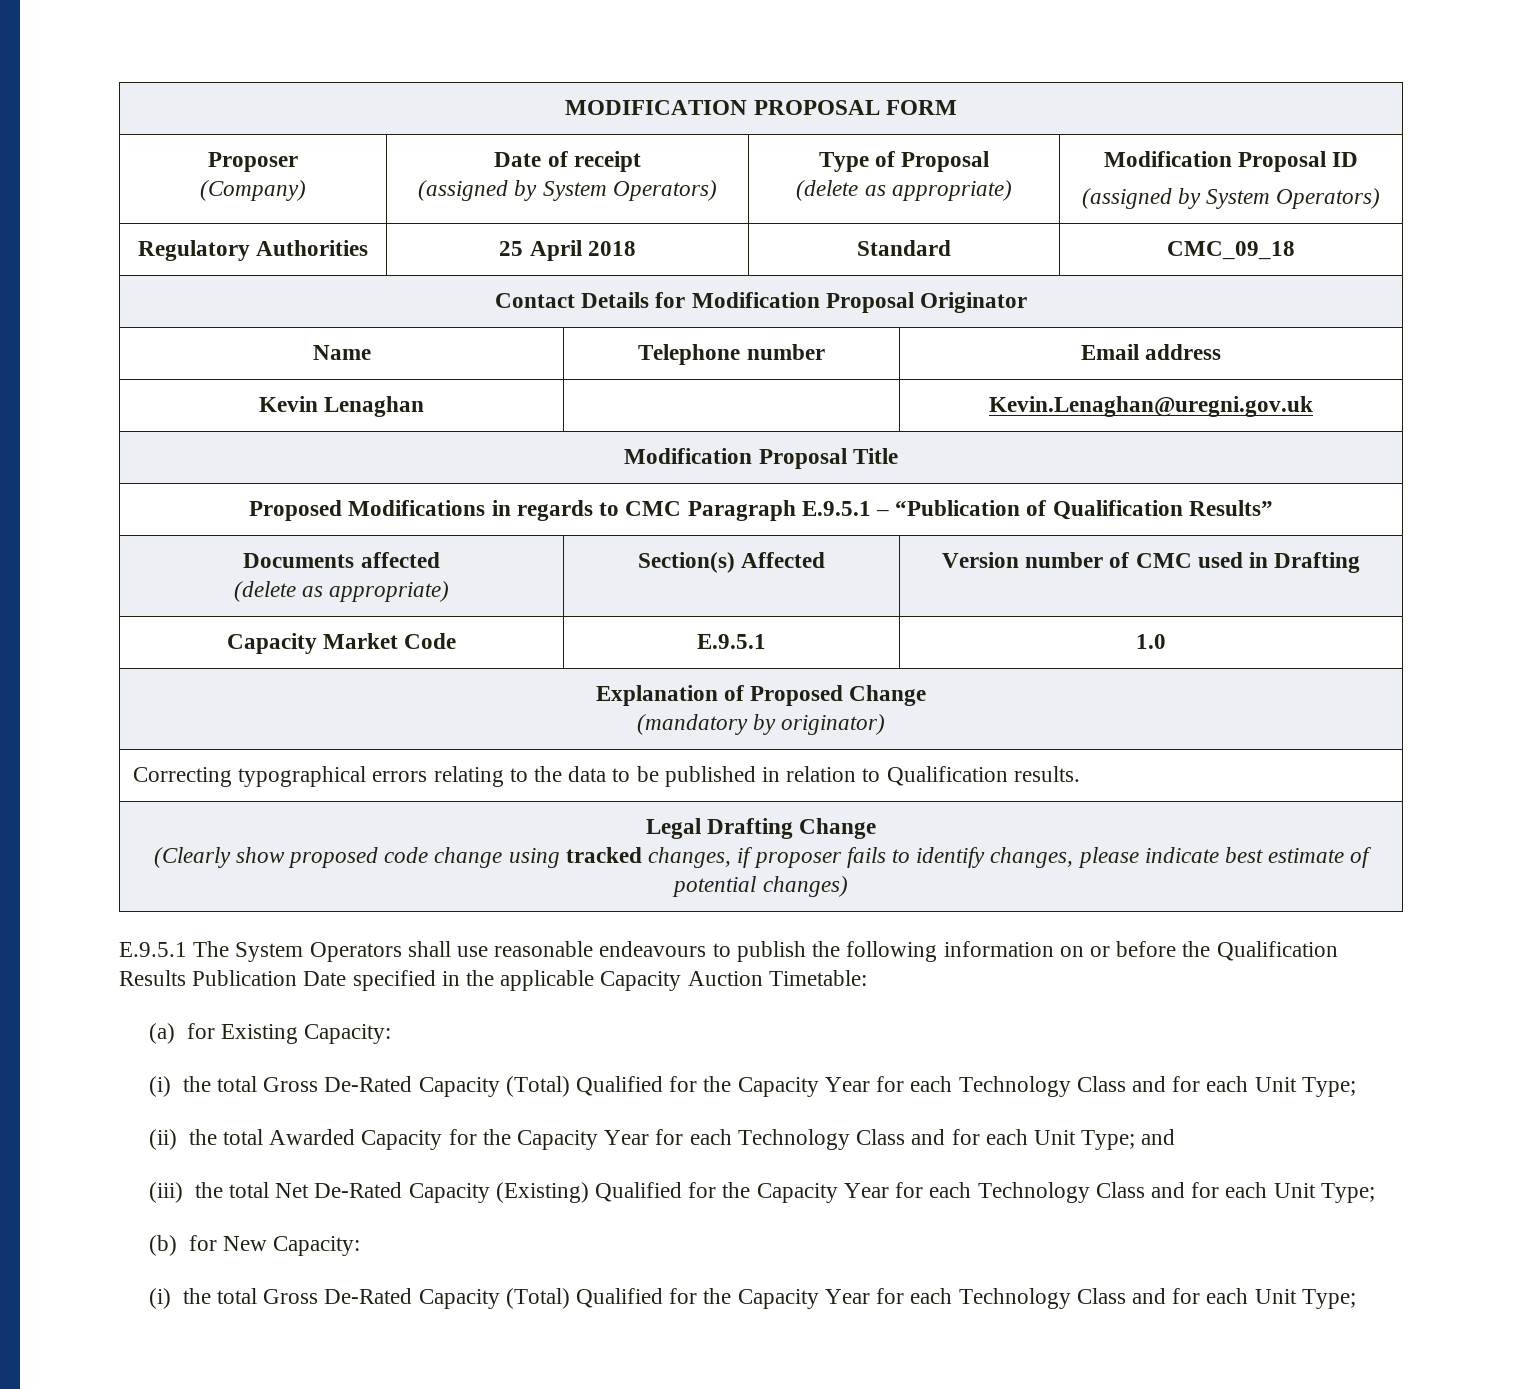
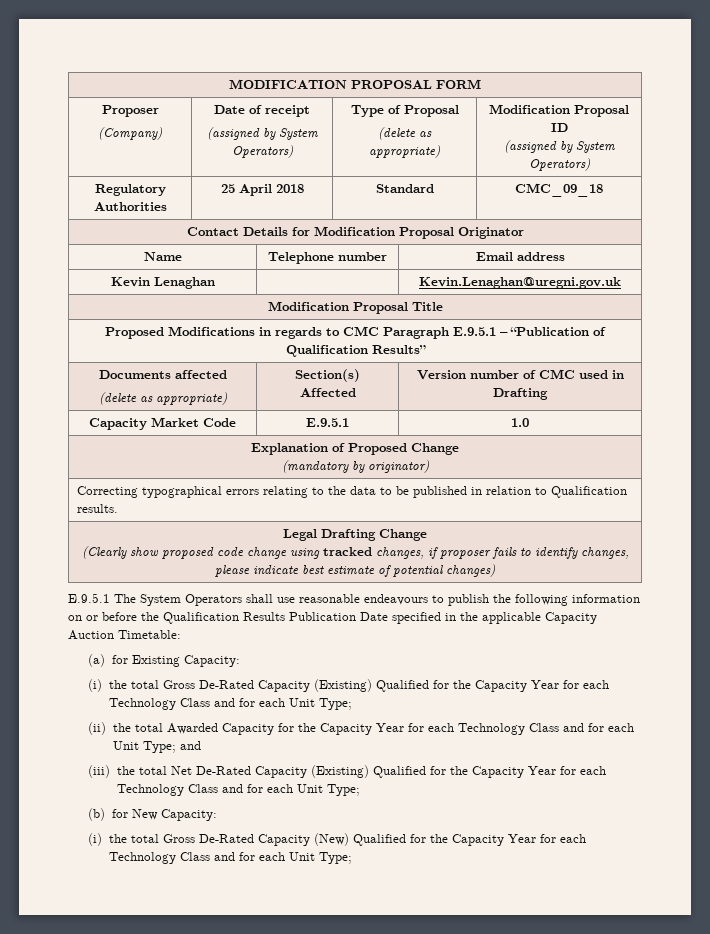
[505,1076,570,1097] (Total) -> [313,679,372,692] (Existing)
[505,1288,570,1309] (Total) -> [313,833,349,846] (New)

